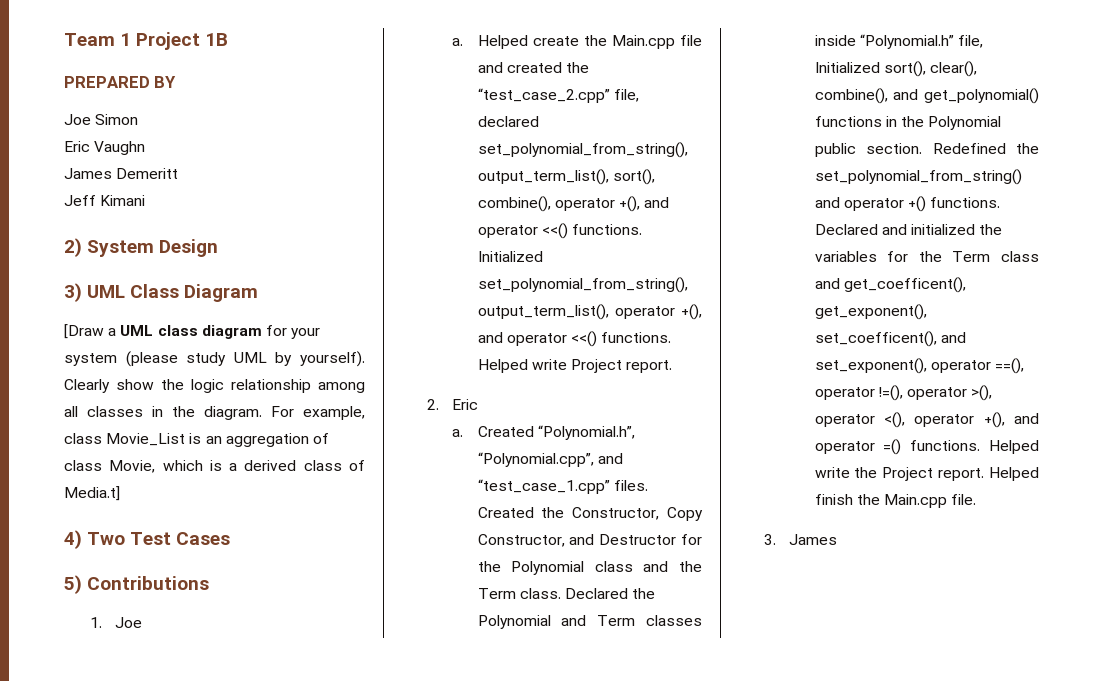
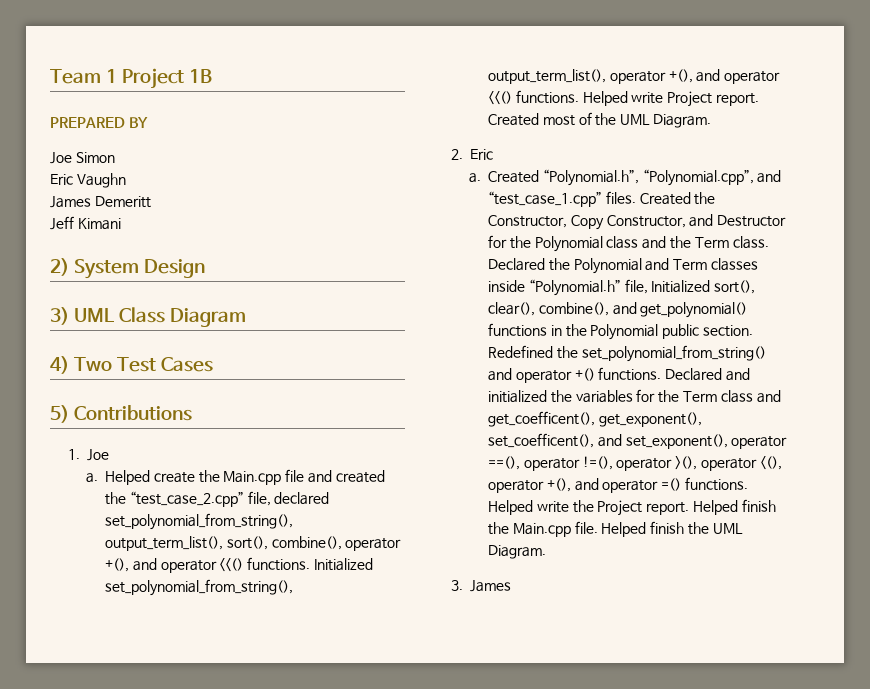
[64,324,321,339] [64,351,365,367] [64,379,365,393] [64,406,365,420] [64,433,329,447] [64,460,365,473] [64,486,120,501] // [Draw a UML class diagram for your system (please study UML by yourself). Clearly show the logic relationship among all classes in the diagram. For example, class Movie_List is an aggregation of class Movie, which is a derived class of Media.t] -> (247, 317) none
(673, 366) none -> [488,112,711,128] Created most of the UML Diagram.
(977, 499) none -> [601,521,743,537] [488,545,547,559] Helped finish the UML Diagram.

